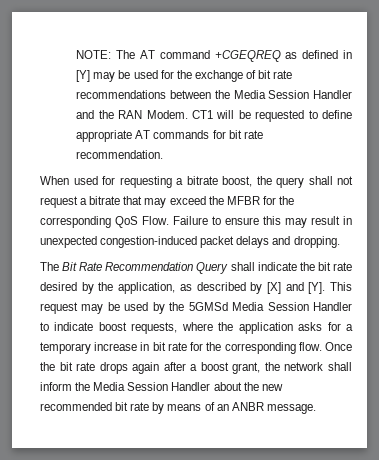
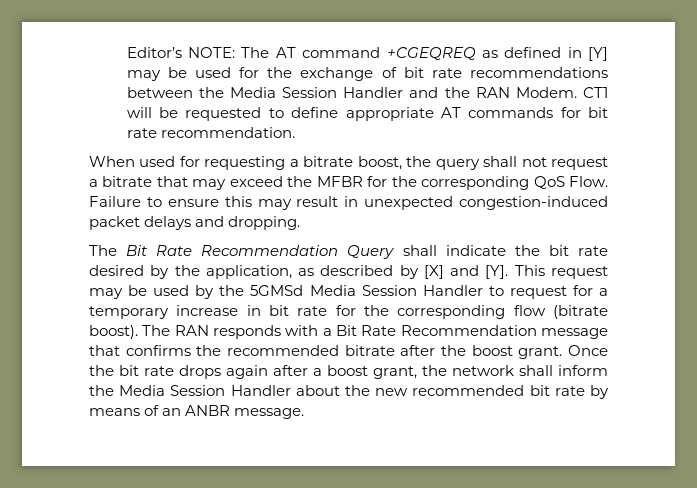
(76, 54) none -> [126,47,182,58] Editor’s
[54,322,323,334] indicate boost requests, where the application asks -> [509,286,567,299] request
[298,342,322,351] flow. -> [513,305,608,319] [89,325,608,339] [89,345,563,359] flow (bitrate boost). The RAN responds with a Bit Rate Recommendation message that confirms the recommended bitrate after the boost grant.

